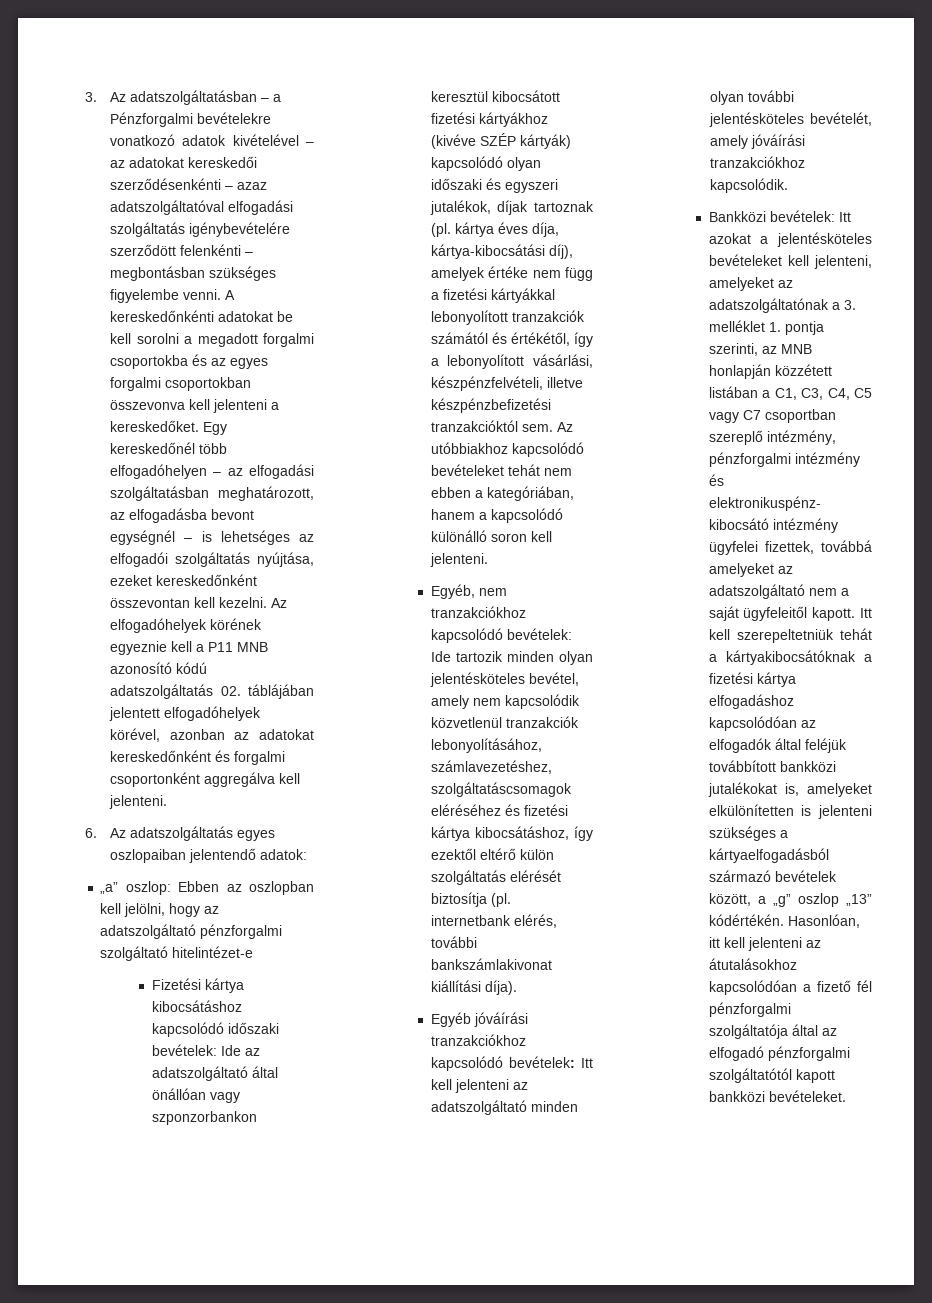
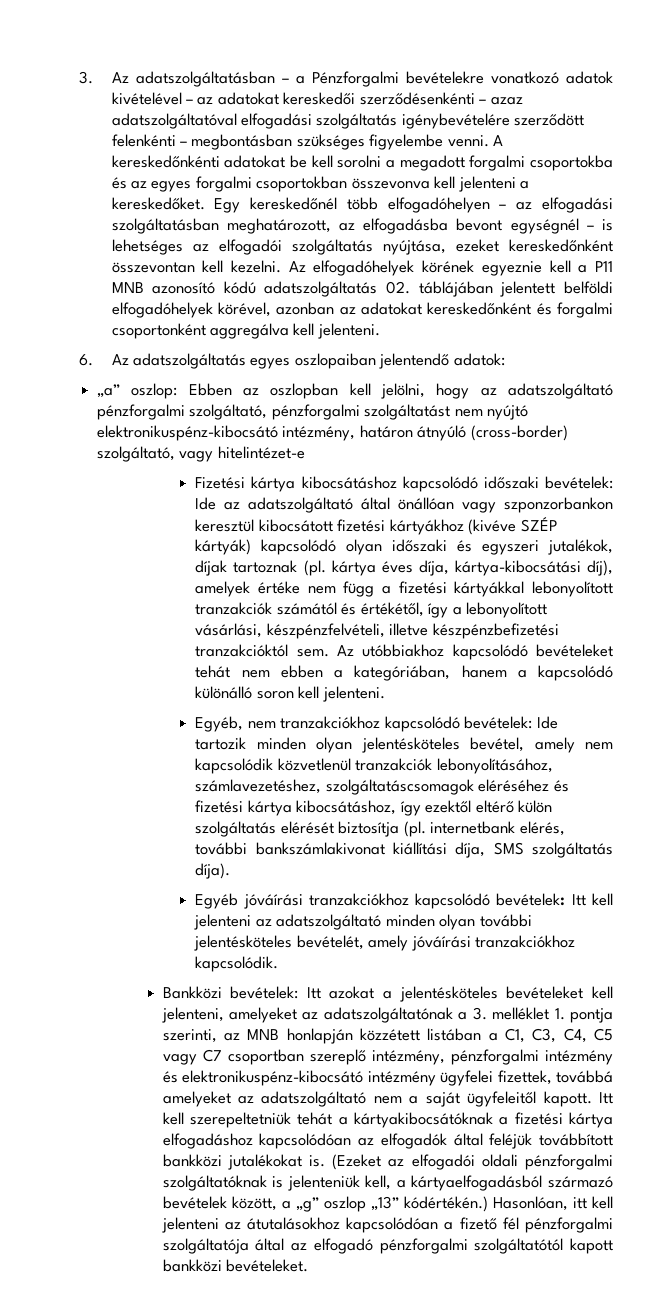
(161, 714) none -> [564,281,613,294] belföldi
[100,946,169,961] szolgáltató -> [189,404,529,420] [96,425,568,441] [96,446,214,462] szolgáltató, pénzforgalmi szolgáltatást nem nyújtó elektronikuspénz-kibocsátó intézmény, határon átnyúló (cross-border) szolgáltató, vagy
(481, 986) none -> [455,842,613,858] díja, SMS szolgáltatás
[784,783,872,797] [708,804,872,819] [708,826,776,841] is, amelyeket elkülönítetten is jelenteni szükséges -> [308,1154,613,1170] [162,1175,392,1191] is. (Ezeket az elfogadói oldali pénzforgalmi szolgáltatóknak is jelenteniük kell,
[708,914,784,926] kódértékén. -> [403,1196,488,1212] kódértékén.)

